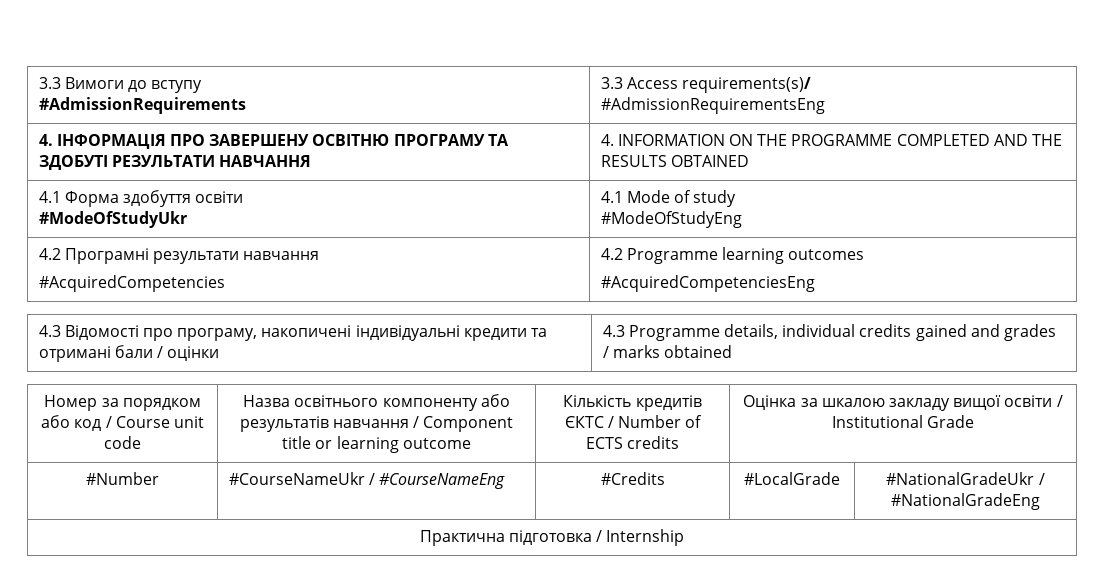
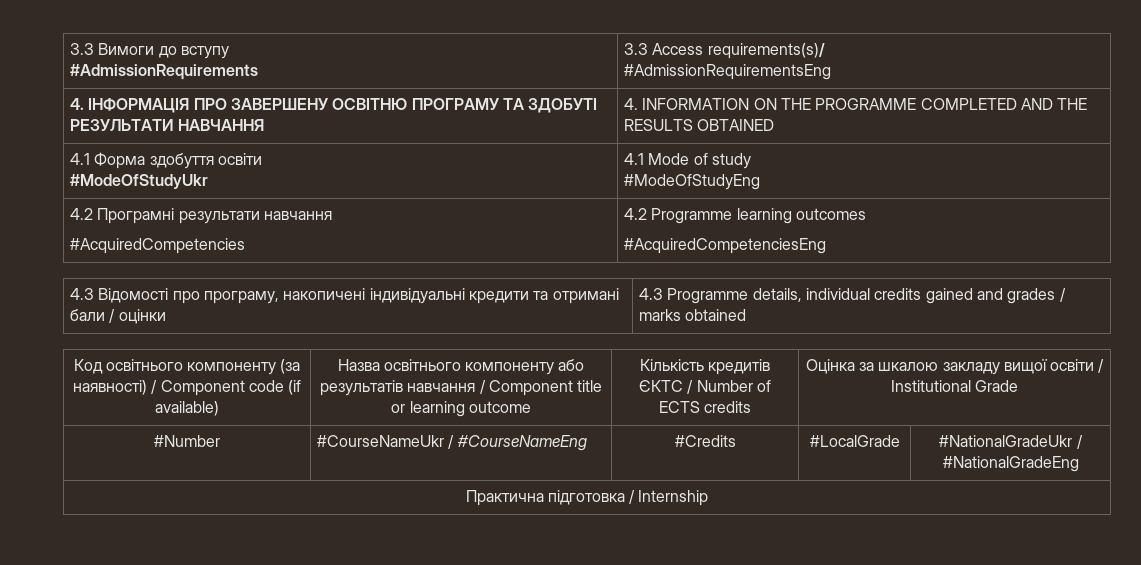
[44,395,201,411] [41,415,204,431] Номер за порядком або код / Course unit -> [73,359,301,375] [72,380,245,396] Код освітнього компоненту (за наявності) / Component
(141, 442) none -> [288,380,302,395] [155,401,219,416] (if available)

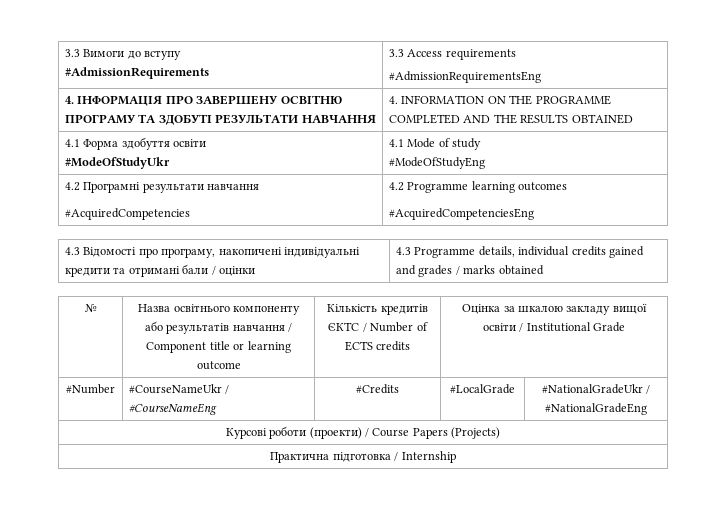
[707,43,825,59] requirements(s)/ -> [445,49,516,60] requirements
[73,359,301,375] [72,380,302,396] [155,401,219,416] Код освітнього компоненту (за наявності) / Component code (if available) -> [84,304,97,313] №
(1079, 464) none -> [225,426,501,439] // Курсові роботи (проекти) / Course Papers (Projects)

